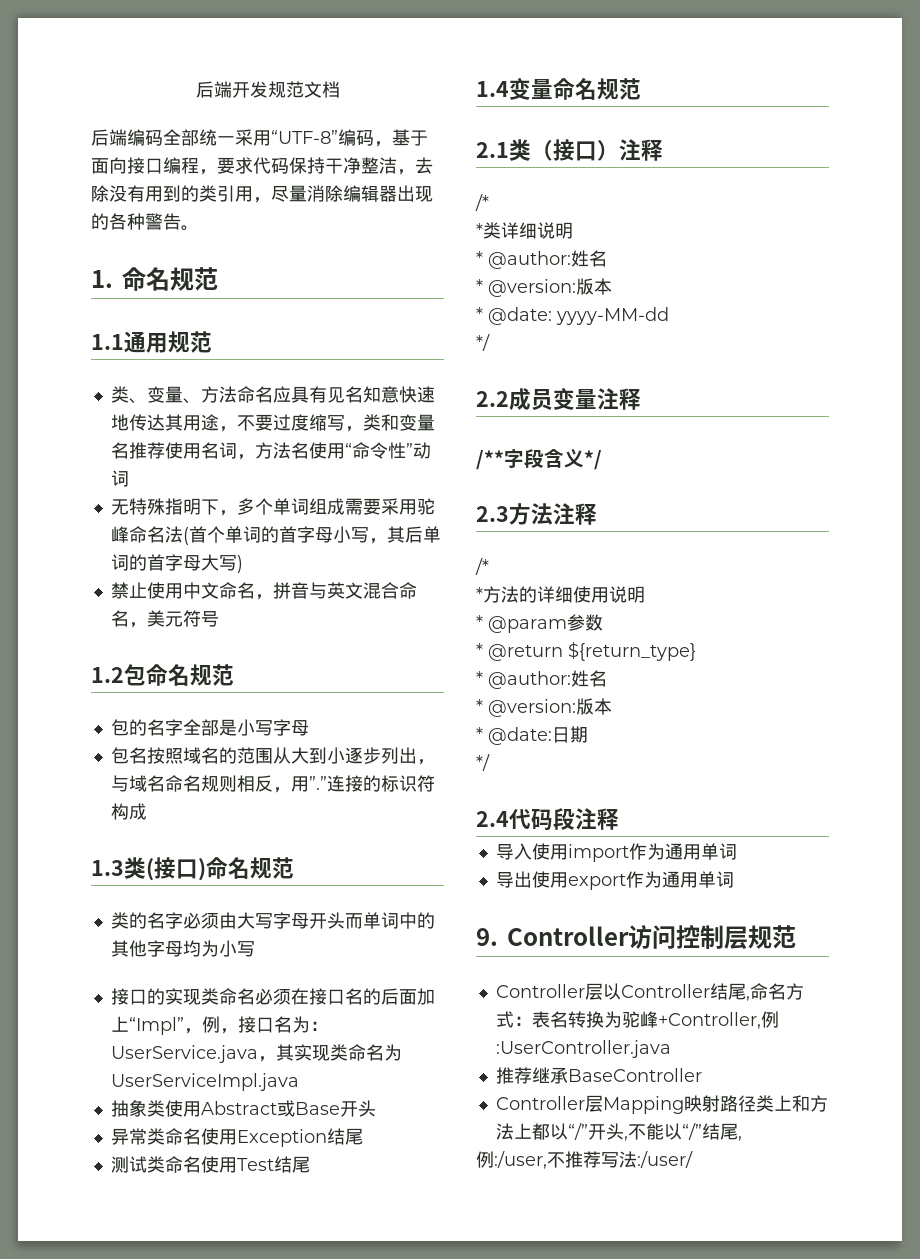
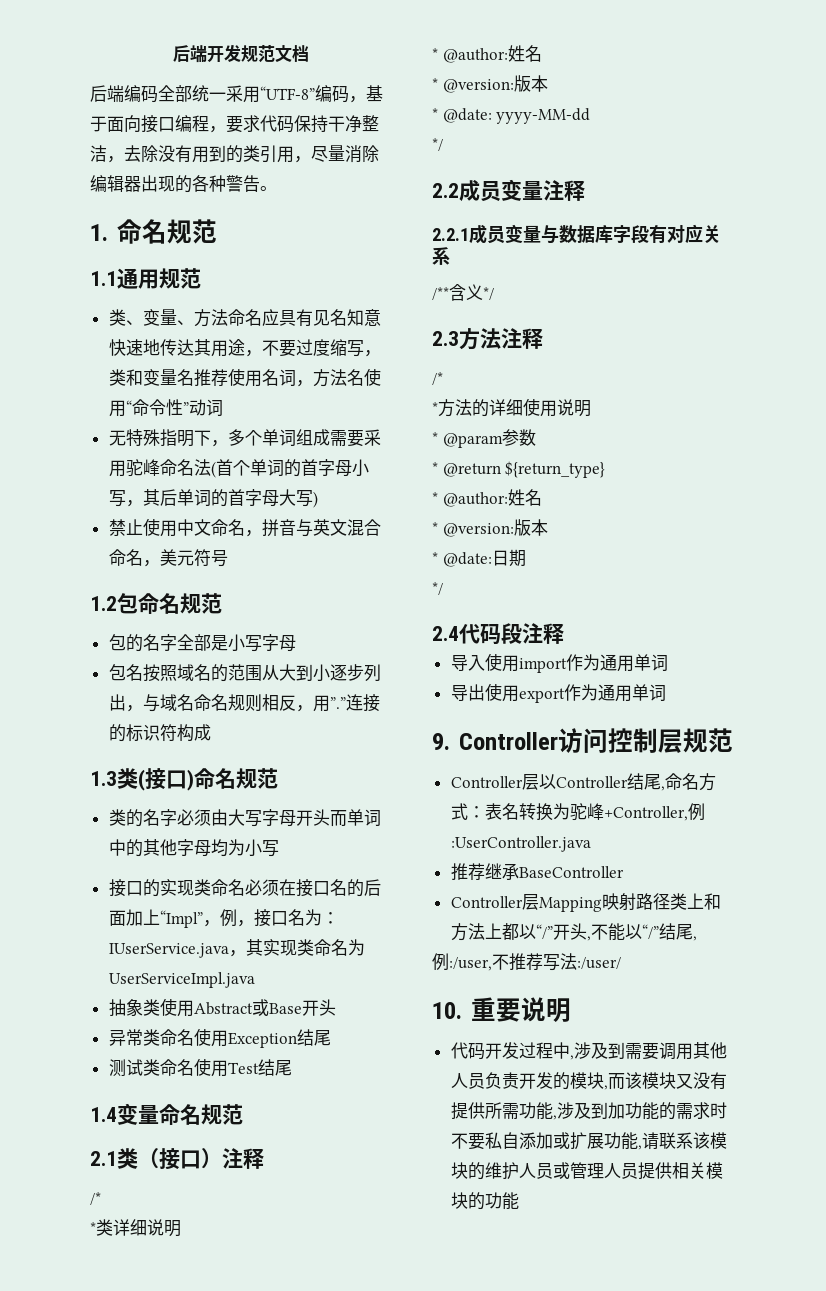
[110,1045,258,1063] UserService.java -> [108,943,229,958] IUserService.java
[476,449,544,470] /**字段 -> [432,224,721,244] [432,247,450,265] [432,287,449,300] 2.2.1成员变量与数据库字段有对应关系 // /**
(693, 1159) none -> [432,997,571,1022] [450,1042,727,1060] [450,1072,727,1090] [450,1102,727,1120] [450,1132,727,1150] [450,1162,723,1180] [450,1192,519,1210] // 10.重要说明 // 代码开发过程中,涉及到需要调用其他人员负责开发的模块,而该模块又没有提供所需功能,涉及到加功能的需求时不要私自添加或扩展功能,请联系该模块的维护人员或管理人员提供相关模块的功能

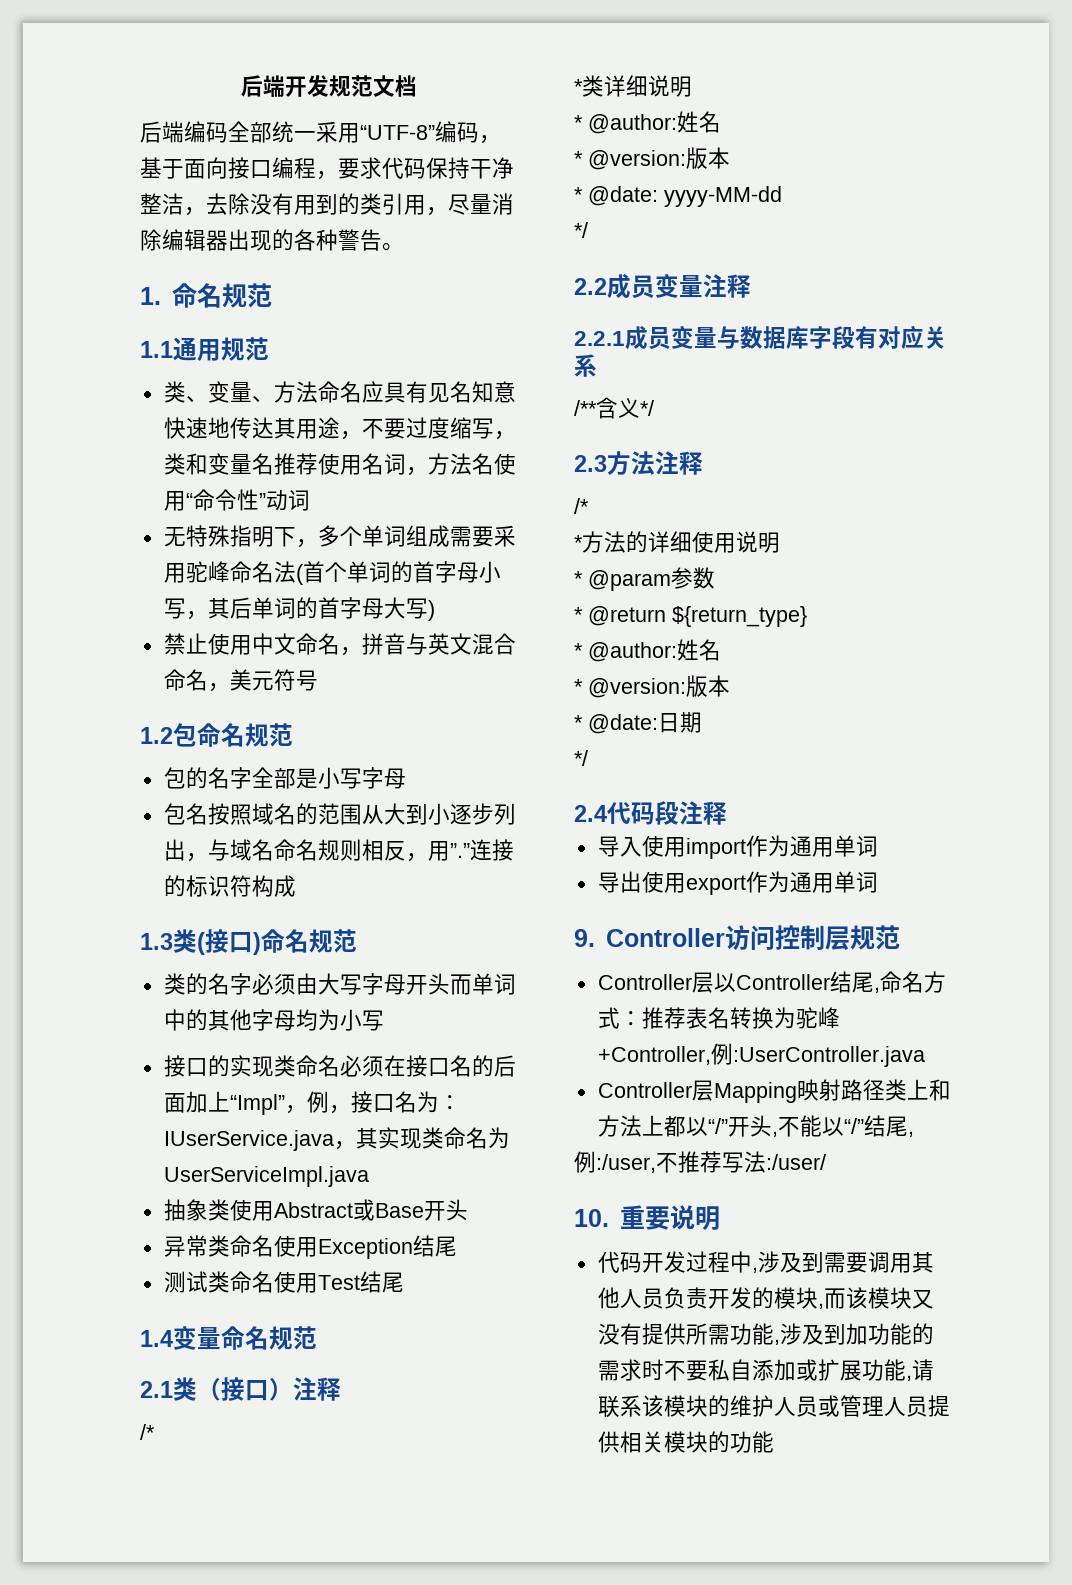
(485, 812) none -> [641,1007,686,1029] 推荐
[450,863,624,881] // 推荐继承BaseController -> (925, 1056) none

